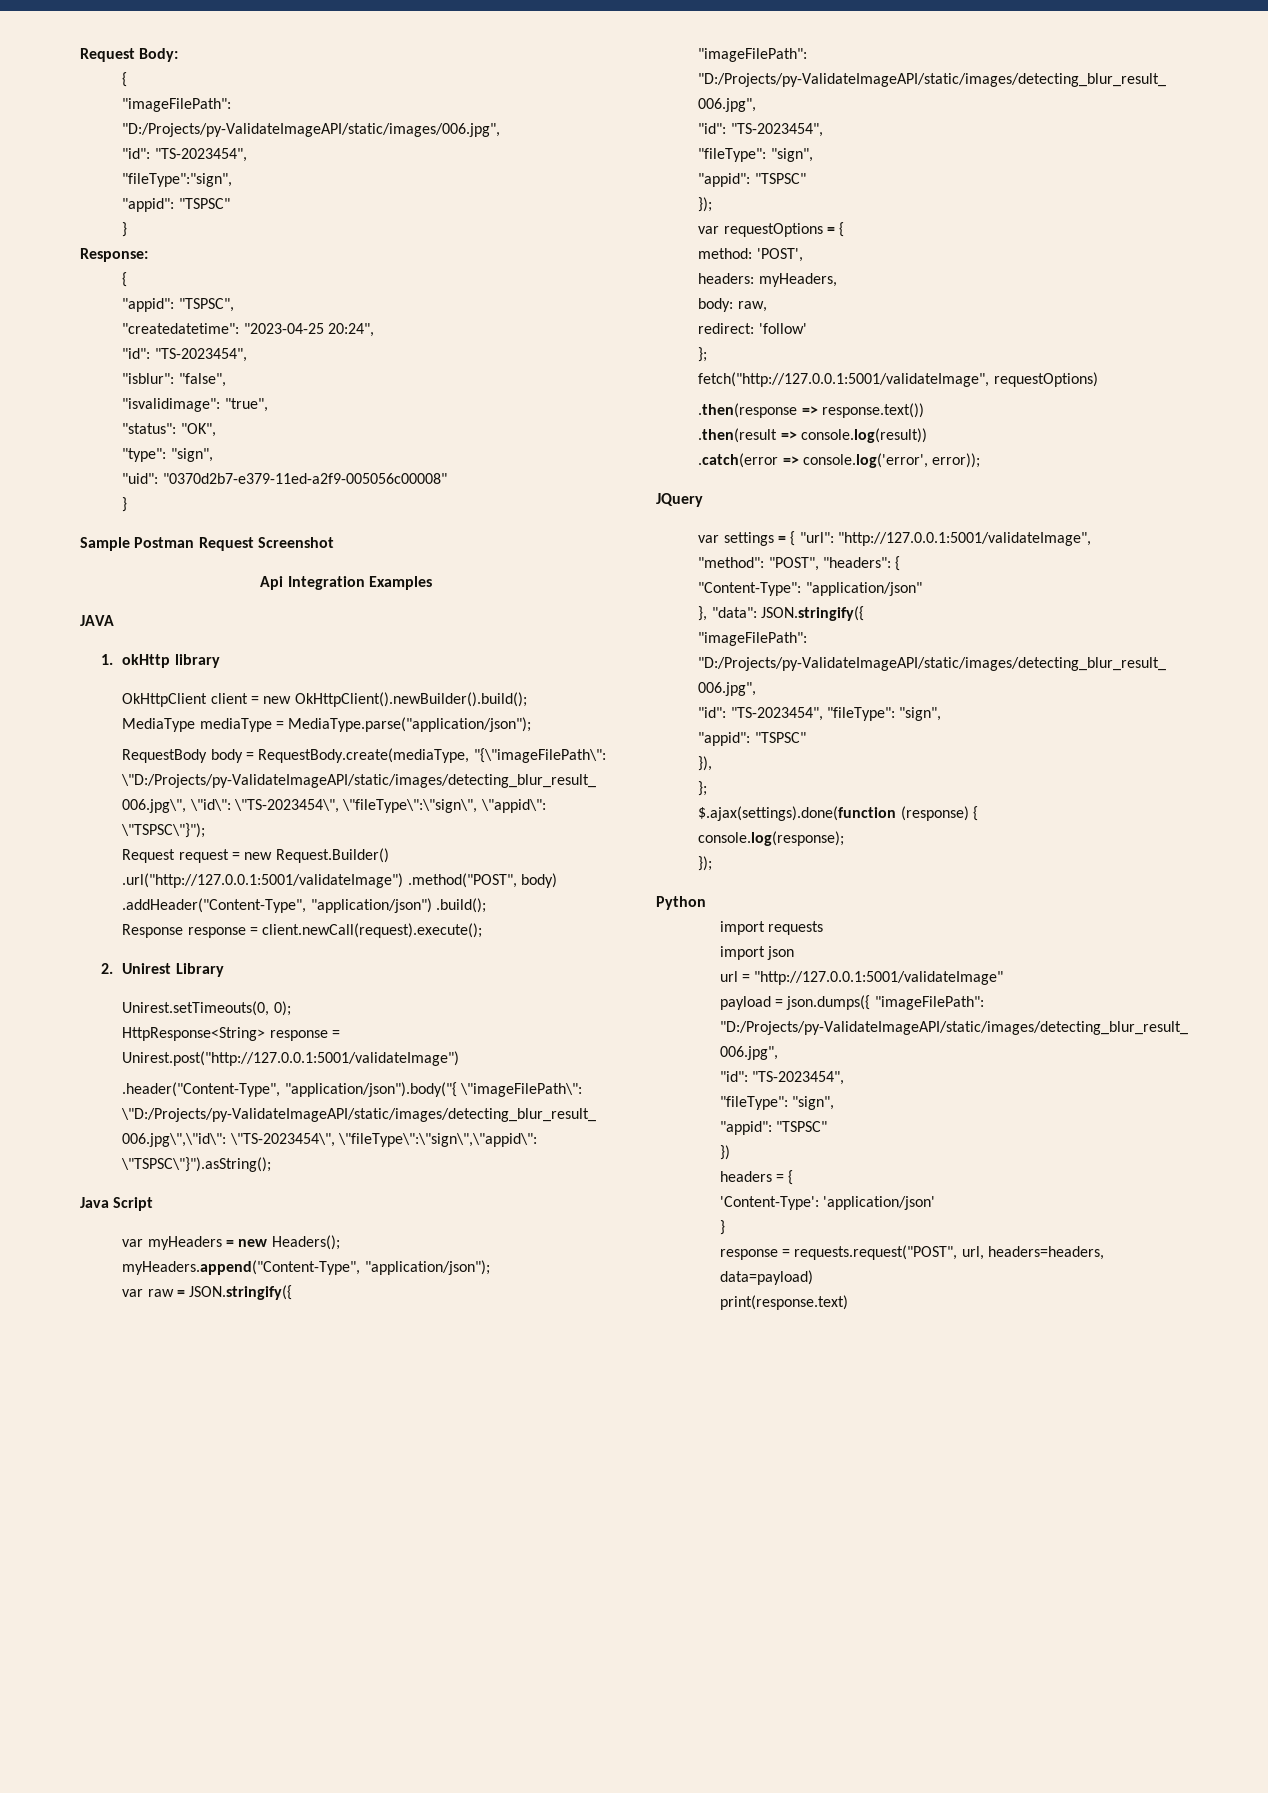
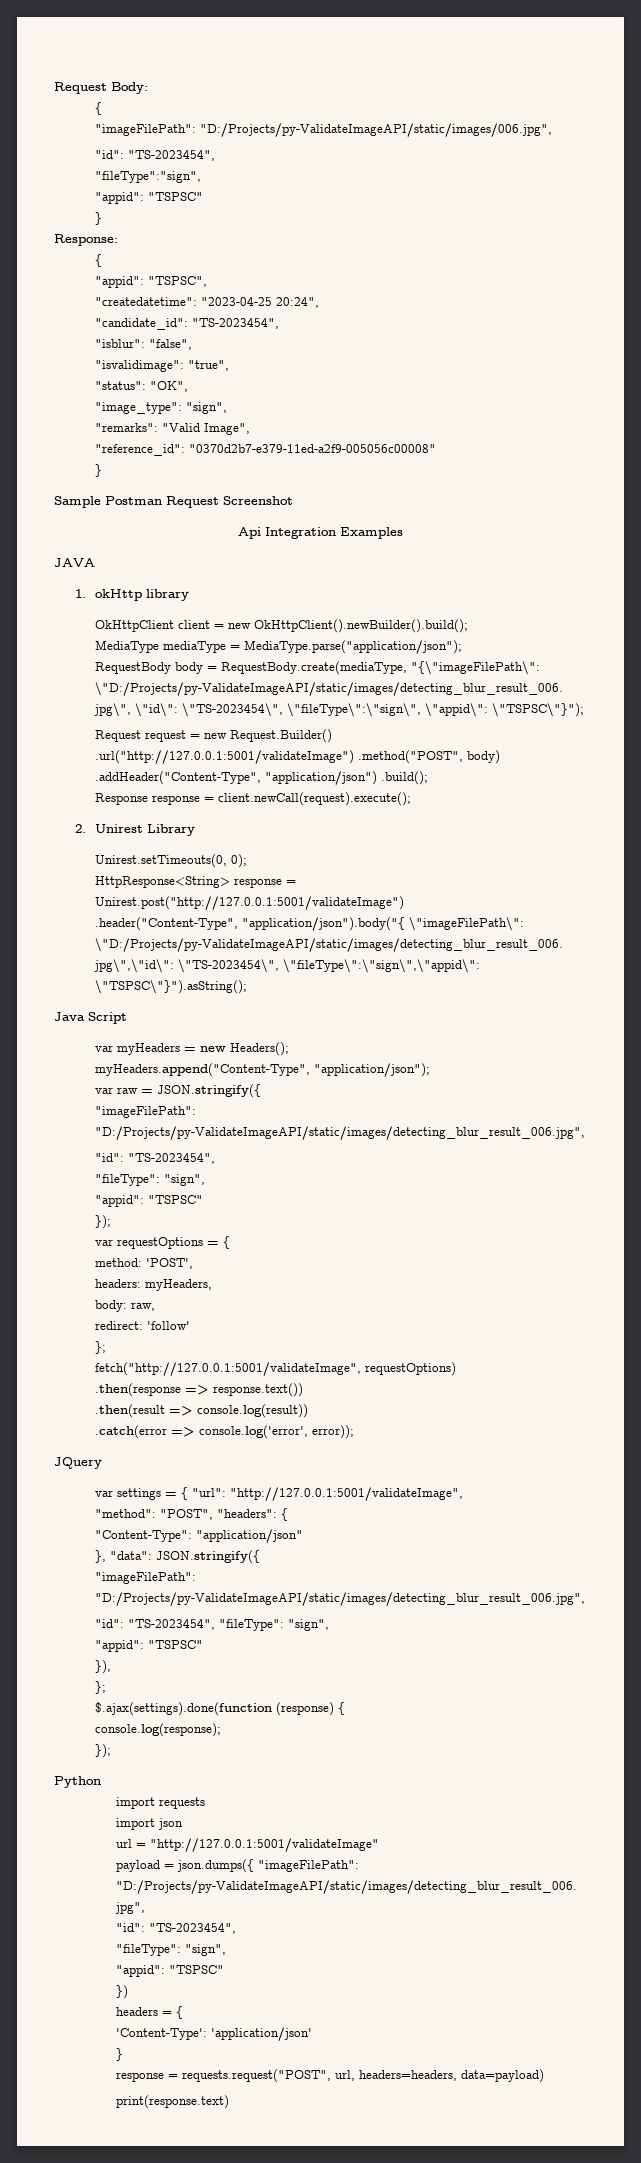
[122,348,151,359] "id": -> [95,318,189,330] "candidate_id":
[122,448,213,462] [122,473,159,484] "type": "sign", // "uid": -> [95,402,228,414] [95,423,251,435] [95,444,186,456] "image_type": "sign", // "remarks": "Valid Image", // "reference_id":

